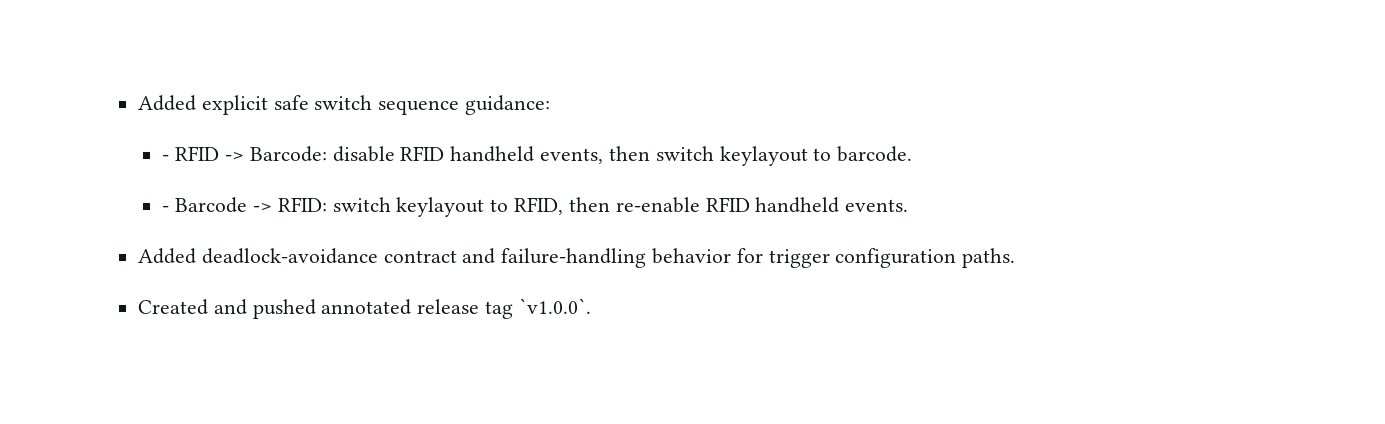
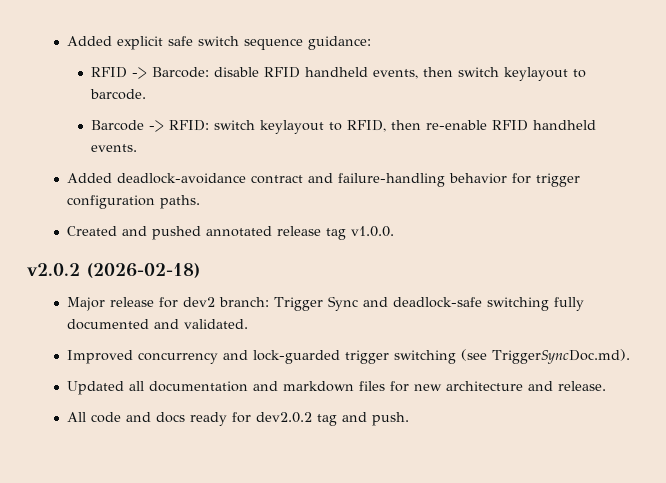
[162,155,170,161] - -> (371, 43) none
[162,206,170,212] - -> (146, 94) none
[518,298,591,314] `v1.0.0`. -> [350,226,394,237] [27,263,200,278] [66,296,584,311] [66,319,248,330] [66,349,630,364] [66,381,606,395] [66,412,409,426] v1.0.0. // v2.0.2 (2026-02-18) // Major release for dev2 branch: Trigger Sync and deadlock-safe switching fully documented and validated. // Improved concurrency and lock-guarded trigger switching (see TriggerSyncDoc.md). // Updated all documentation and markdown files for new architecture and release. // All code and docs ready for dev2.0.2 tag and push.

